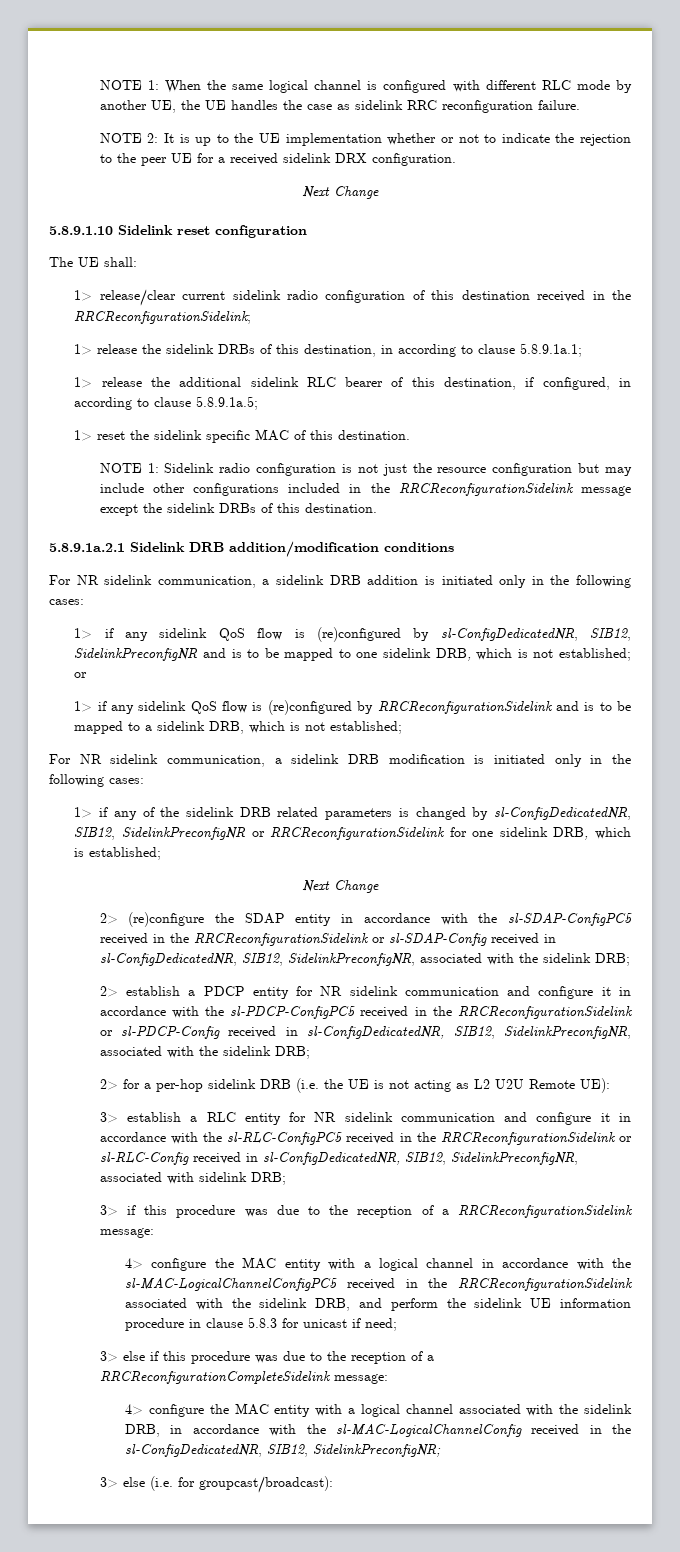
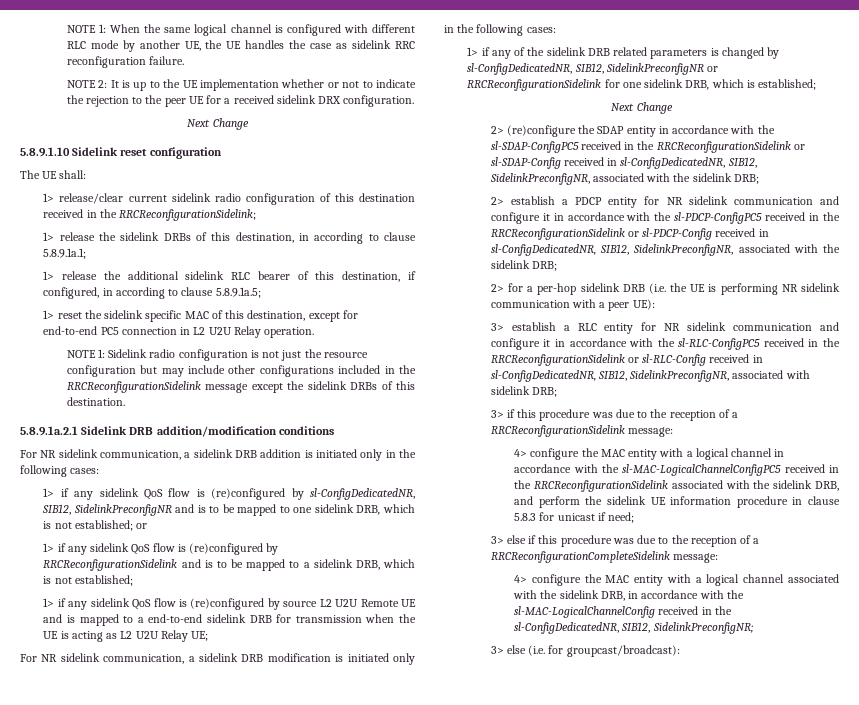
[338,430,411,440] destination. -> [247,310,358,322] [43,326,315,338] destination, except for end-to-end PC5 connection in L2 U2U Relay operation.
(403, 727) none -> [43,598,417,610] [43,614,416,626] [43,630,209,642] // 1> if any sidelink QoS flow is (re)configured by source L2 U2U Remote UE and is mapped to a end-to-end sidelink DRB for transmission when the UE is acting as L2 U2U Relay UE;
[388,1079,575,1092] not acting as L2 U2U Remote -> [720,283,841,295] [490,299,630,311] performing NR sidelink communication with a peer

